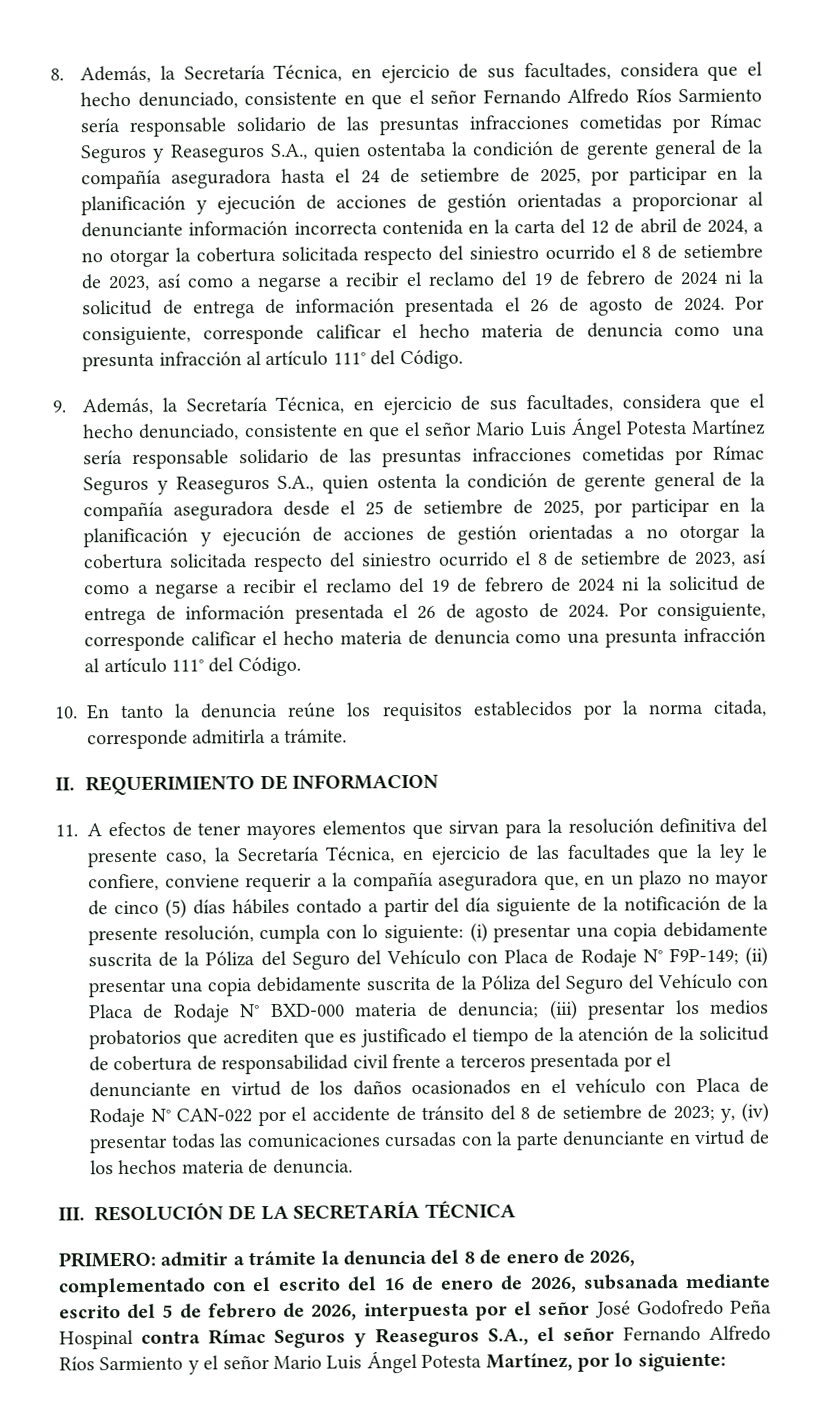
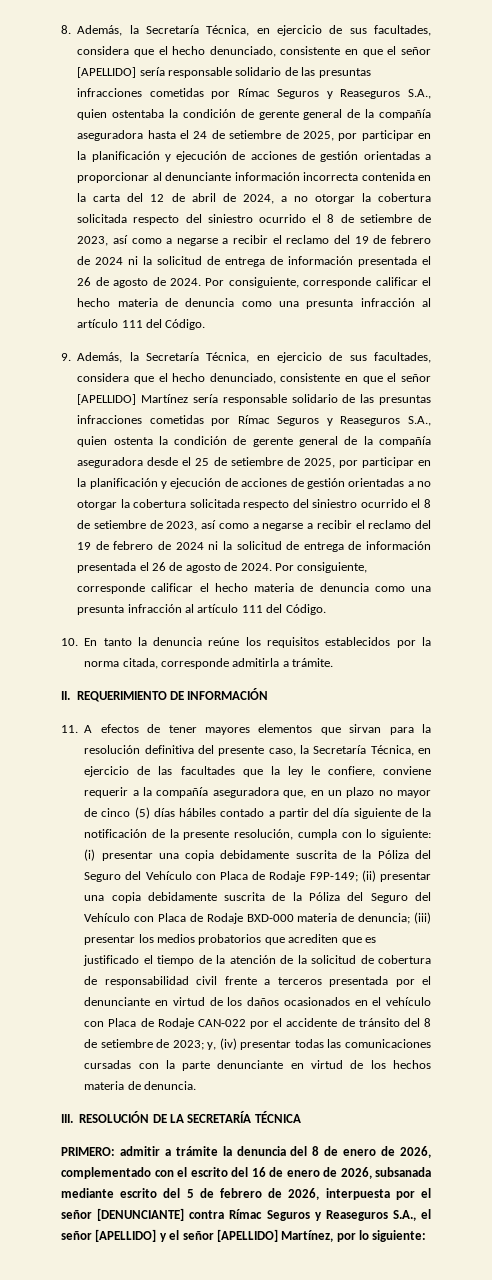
[482,88,762,105] Fernando Alfredo Ríos Sarmiento -> [77,67,137,78] [APELLIDO]
[332,352,366,365] 111° -> [121,320,143,328] 111
[475,417,688,440] Mario Luis Ángel Potesta -> [77,394,137,405] [APELLIDO]
[171,659,205,672] 111° -> [241,605,263,613] 111
[292,773,440,790] INFORMACION -> [187,688,269,700] INFORMACIÓN
[642,949,663,963] N° -> (306, 876) none
[240,1004,261,1018] N° -> (243, 918) none
[150,1108,171,1122] N° -> (194, 1023) none
[594,1299,773,1318] [59,1329,134,1350] José Godofredo Peña Hospinal -> [97,1208,185,1221] [DENUNCIANTE]
[622,1325,772,1342] [59,1350,483,1375] Fernando Alfredo Ríos Sarmiento y el señor Mario Luis Ángel Potesta -> [95,1229,278,1242] [APELLIDO] y el señor [APELLIDO]

